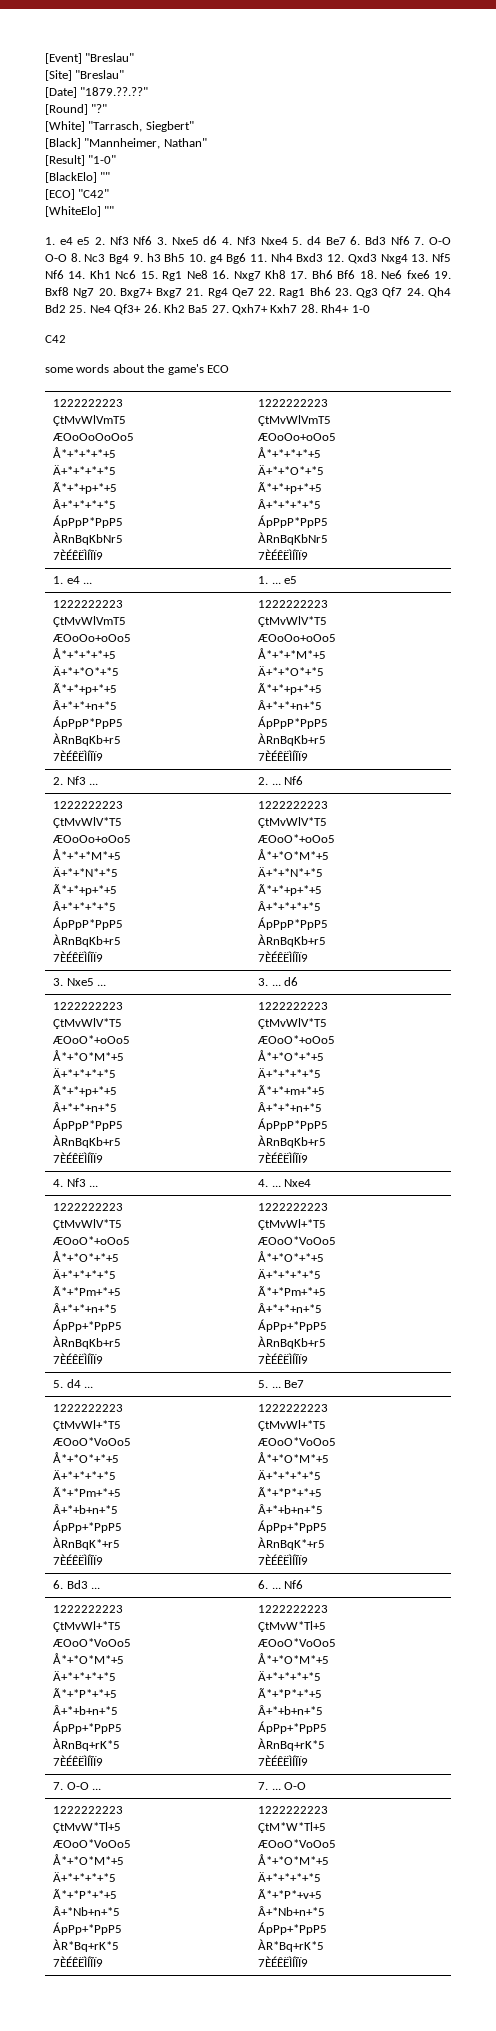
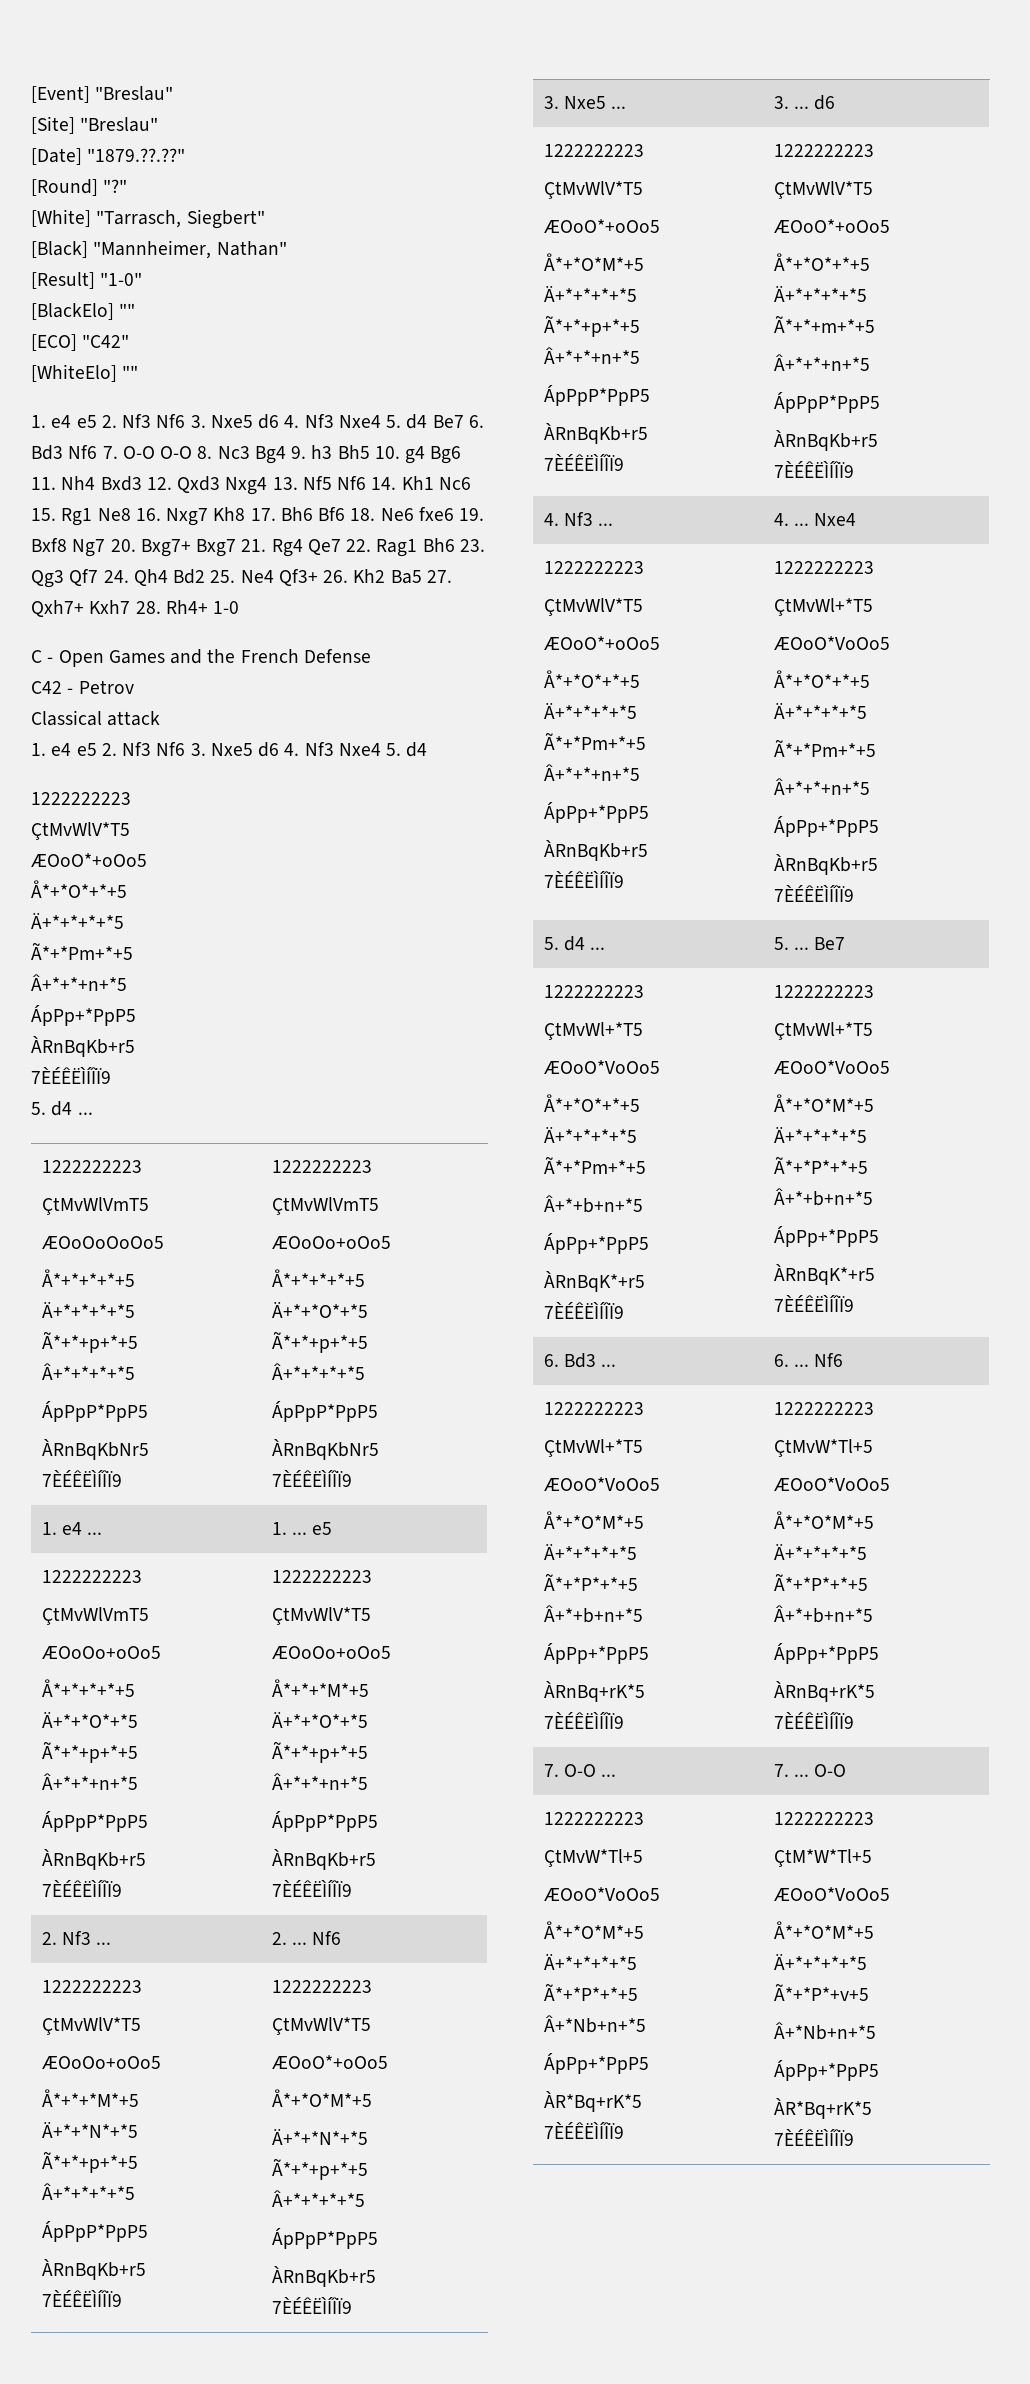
[45,335,66,343] [45,364,229,375] C42 // some words about the game's ECO -> [31,649,371,667] [31,680,134,694] [31,710,161,726] [31,742,428,757] [31,792,131,805] [31,822,130,840] [31,853,147,867] [31,880,127,898] [31,913,124,929] [31,943,133,960] [31,974,127,991] [31,1005,136,1026] [31,1036,135,1057] [31,1067,111,1084] [31,1101,93,1116] C - Open Games and the French Defense // C42 - Petrov // Classical attack // 1. e4 e5 2. Nf3 Nf6 3. Nxe5 d6 4. Nf3 Nxe4 5. d4 // 1222222223 // ÇtMvWlV*T5 // ÆOoO*+oOo5 // Å*+*O*+*+5 // Ä+*+*+*+*5 // Ã*+*Pm+*+5 // Â+*+*+n+*5 // ÁpPp+*PpP5 // ÀRnBqKb+r5 // 7ÈÉÊËÌÍÎÏ9 // 5. d4 ...

